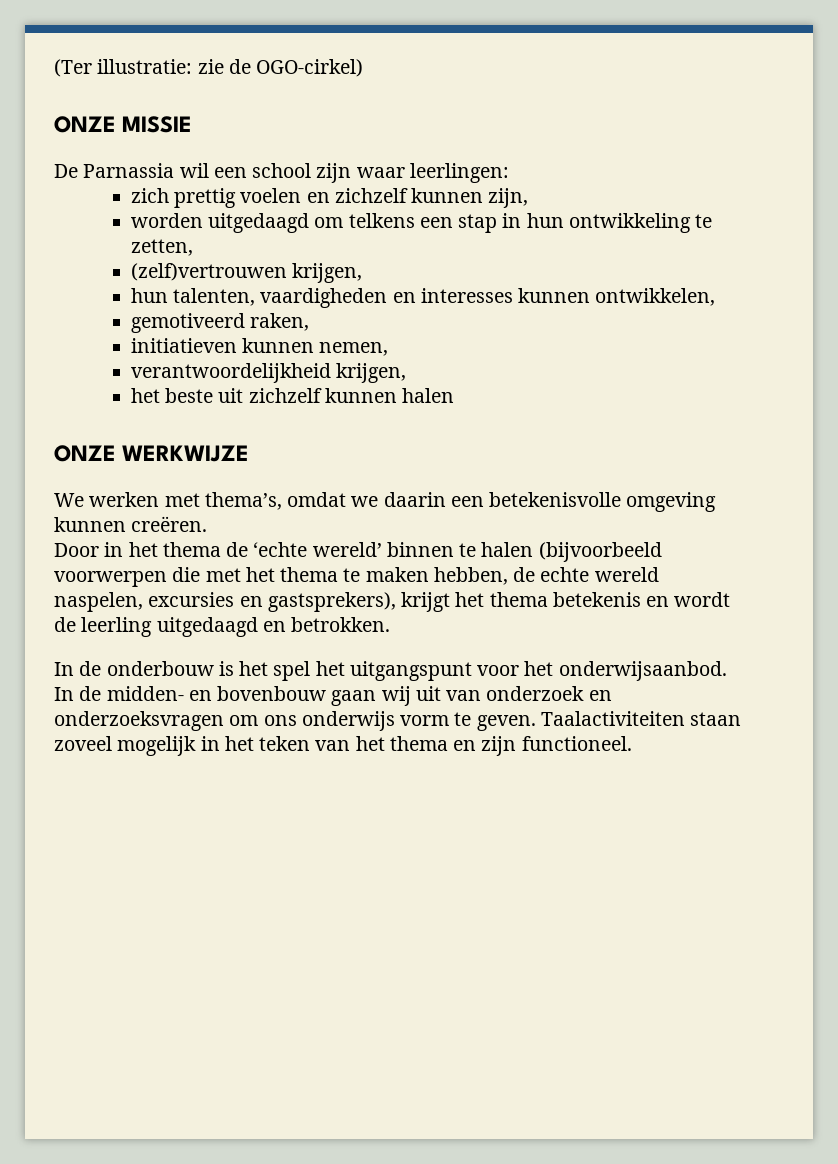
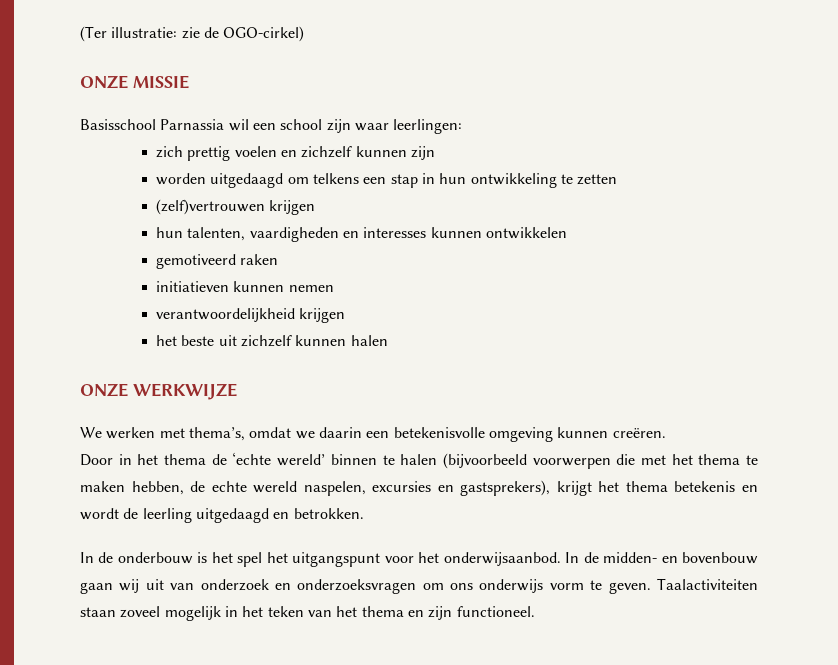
[54,164,78,178] De -> [80,119,156,130] Basisschool
[488,188,529,208] zijn, -> [410,146,435,160] zijn
[130,239,193,256] zetten, -> [577,174,618,185] zetten
[292,263,363,283] krijgen, -> [269,200,316,215] krijgen
[595,288,716,306] ontwikkelen, -> [485,227,567,239] ontwikkelen
[250,313,310,331] raken, -> [240,254,279,265] raken
[319,342,389,356] nemen, -> [288,285,334,292] nemen
[336,363,407,383] krijgen, -> [299,308,346,323] krijgen

